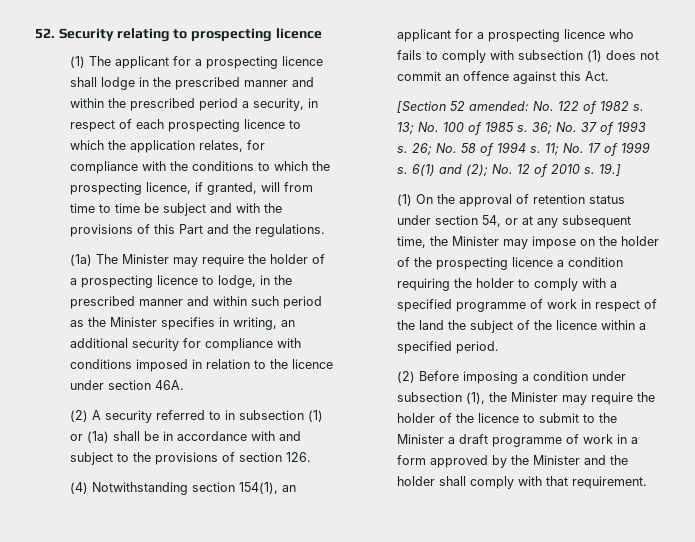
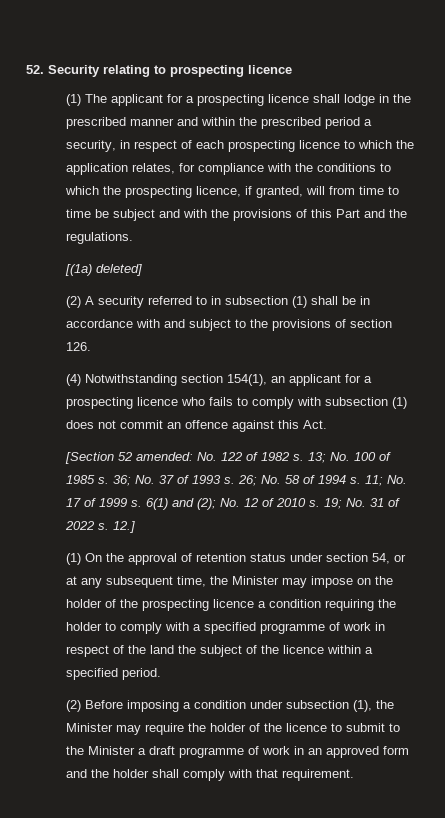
[69,254,325,267] [69,275,292,288] [69,296,322,309] [69,317,295,330] [69,338,301,351] [69,359,333,372] [69,380,184,390] (1a) The Minister may require the holder of a prospecting licence to lodge, in the prescribed manner and within such period as the Minister specifies in writing, an additional security for compliance with conditions imposed in relation to the licence under section 46A. -> [64,264,142,276] [(1a) deleted]
[69,431,109,443] or (1a) -> (307, 302) none
[598,163,621,176] 19.] -> [323,498,400,509] [64,521,135,533] 19; No. 31 of 2022 s. 12.]
[630,437,638,444] [396,455,580,468] a form approved by the Minister -> [307,746,409,758] an approved form

